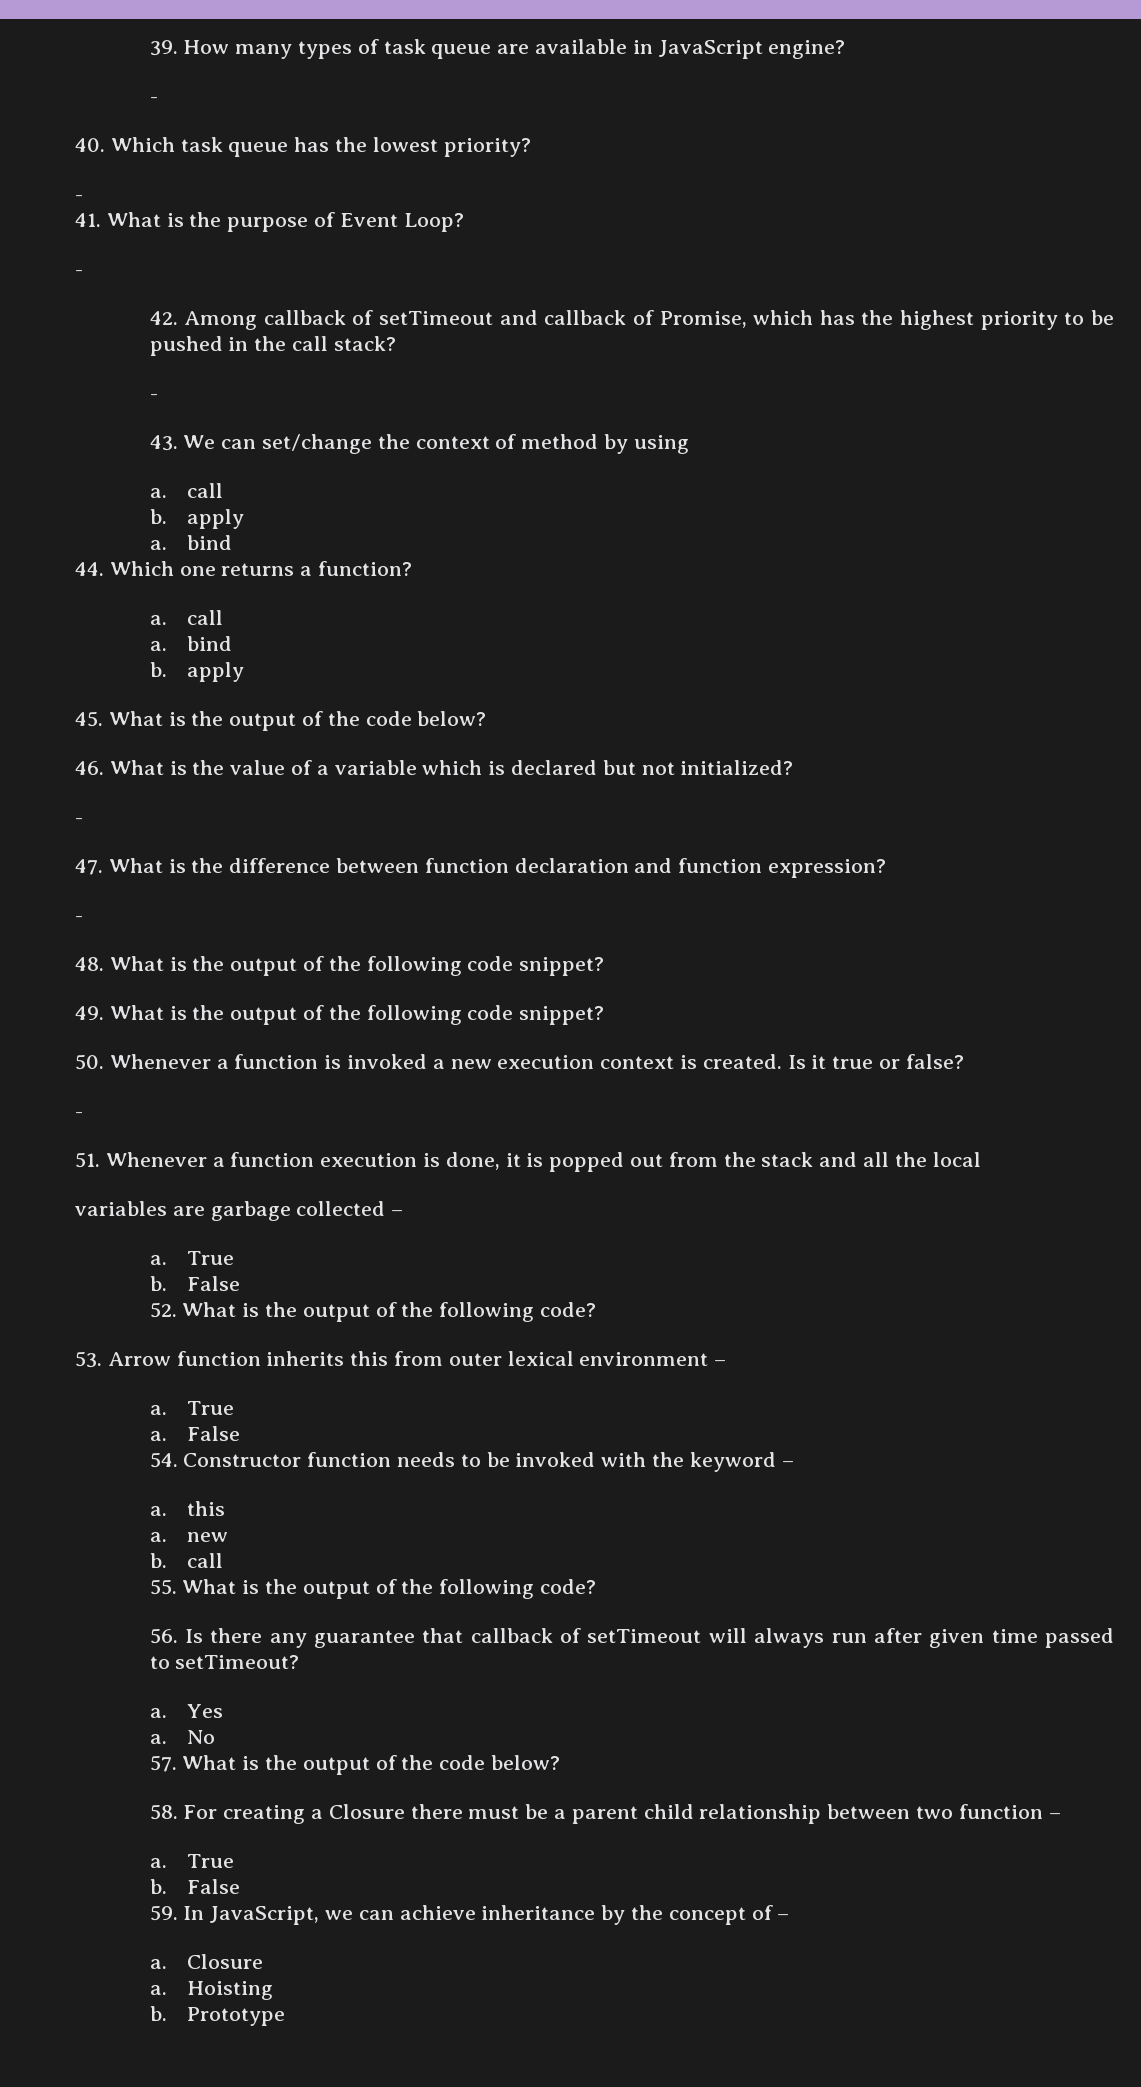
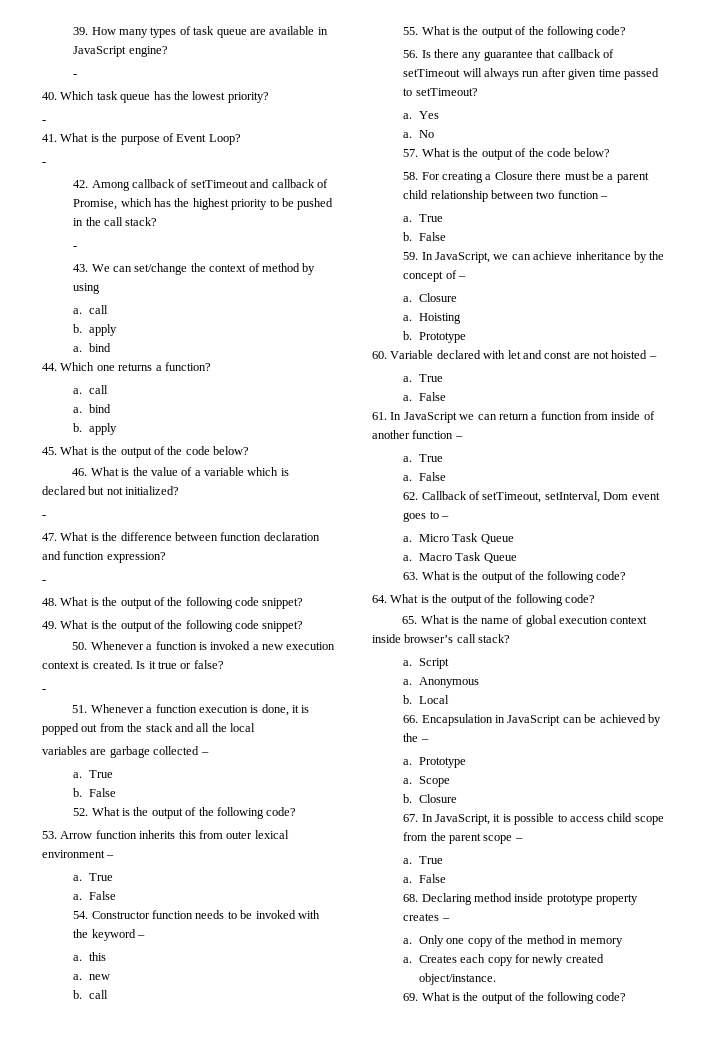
(285, 2016) none -> [372,350,657,359] [403,374,443,382] [403,392,446,401] [372,411,655,423] [372,430,463,439] [403,454,443,462] [403,472,446,481] [403,491,660,503] [403,511,450,522] [403,533,514,544] [403,552,517,563] [403,571,627,583] [372,594,595,606] [402,615,648,627] [372,634,511,643] [403,658,449,669] [403,677,479,688] [403,695,449,704] [403,714,661,726] [403,733,429,742] [403,757,466,768] [403,776,450,787] [403,794,457,803] [403,813,664,825] [403,832,523,844] [403,856,443,864] [403,874,446,883] [403,893,639,905] [403,913,450,921] [403,935,623,947] [403,954,604,966] [418,973,496,985] [403,992,627,1004] // 60. Variable declared with let and const are not hoisted – // a. True // a. False // 61. In JavaScript we can return a function from inside of another function – // a. True // a. False // 62. Callback of setTimeout, setInterval, Dom event goes to – // a. Micro Task Queue // a. Macro Task Queue // 63. What is the output of the following code? // 64. What is the output of the following code? // 65. What is the name of global execution context inside browser’s call stack? // a. Script // a. Anonymous // b. Local // 66. Encapsulation in JavaScript can be achieved by the – // a. Prototype // a. Scope // b. Closure // 67. In JavaScript, it is possible to access child scope from the parent scope – // a. True // a. False // 68. Declaring method inside prototype property creates – // a. Only one copy of the method in memory // a. Creates each copy for newly created object/instance. // 69. What is the output of the following code?

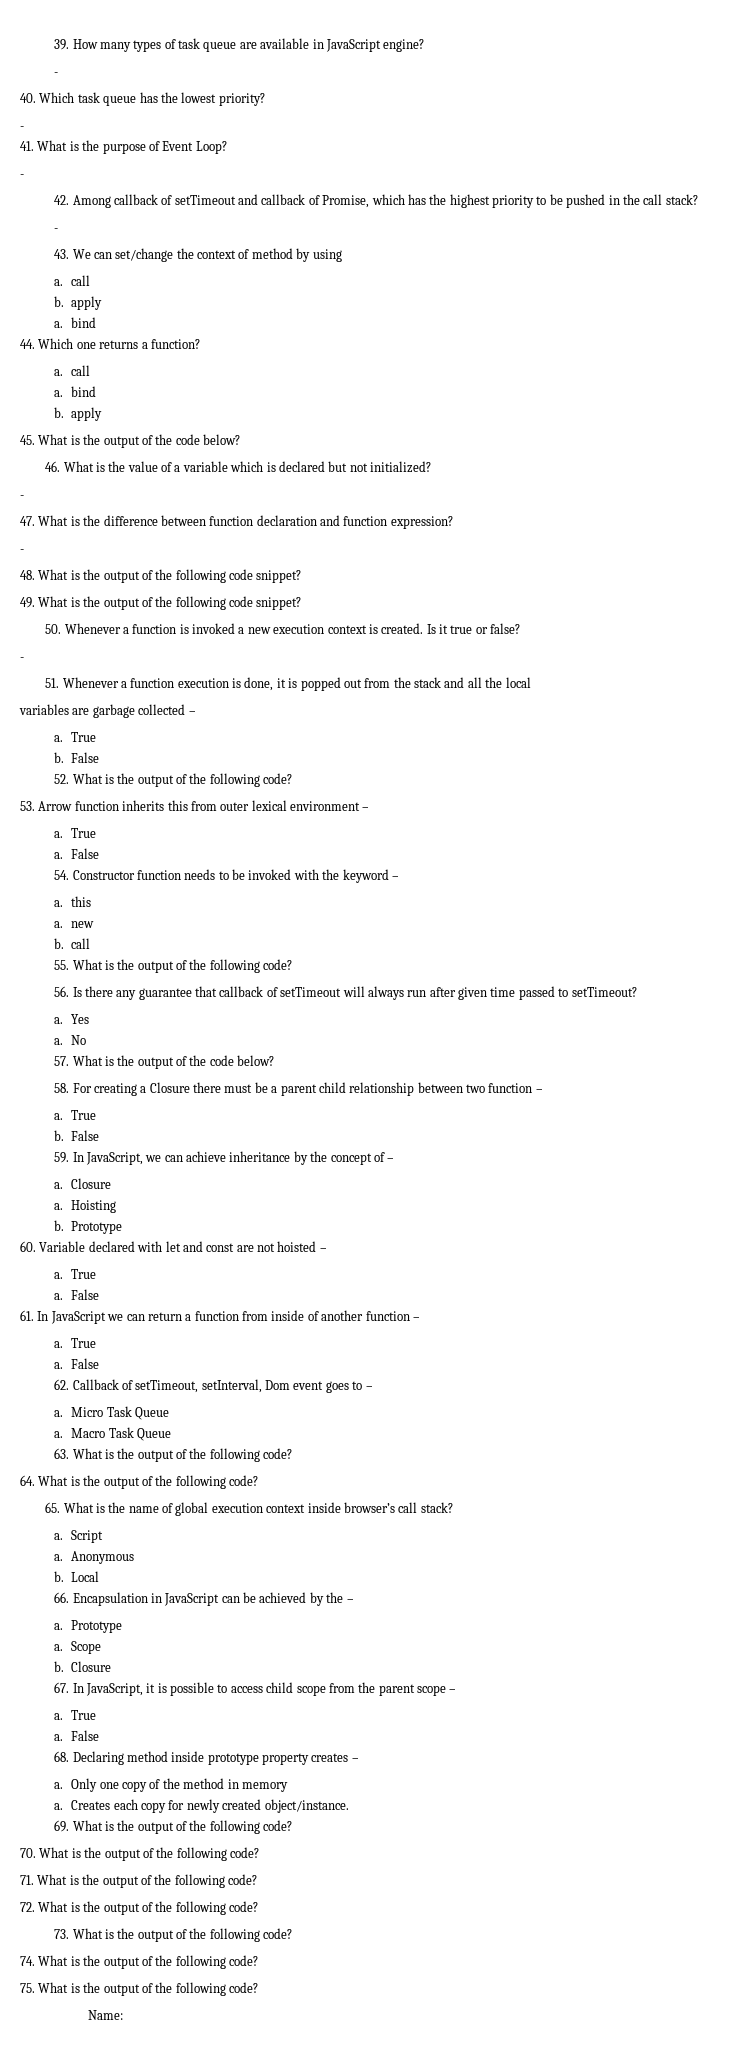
(627, 996) none -> [20,1847,259,1861] [20,1874,257,1888] [20,1901,258,1915] [54,1928,293,1942] [20,1955,258,1969] [20,1982,258,1996] [88,2010,124,2020] // 70. What is the output of the following code? // 71. What is the output of the following code? // 72. What is the output of the following code? // 73. What is the output of the following code? // 74. What is the output of the following code? // 75. What is the output of the following code? // Name:

